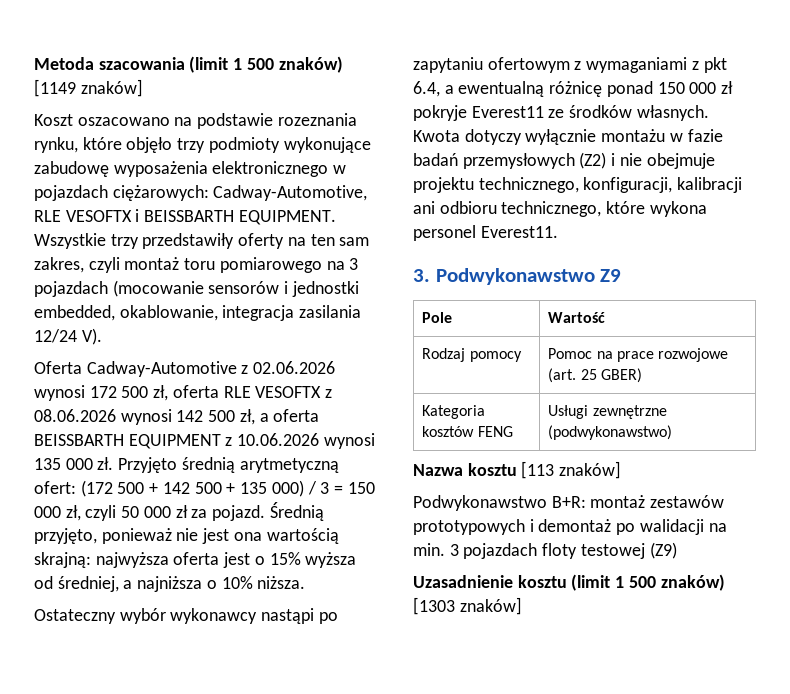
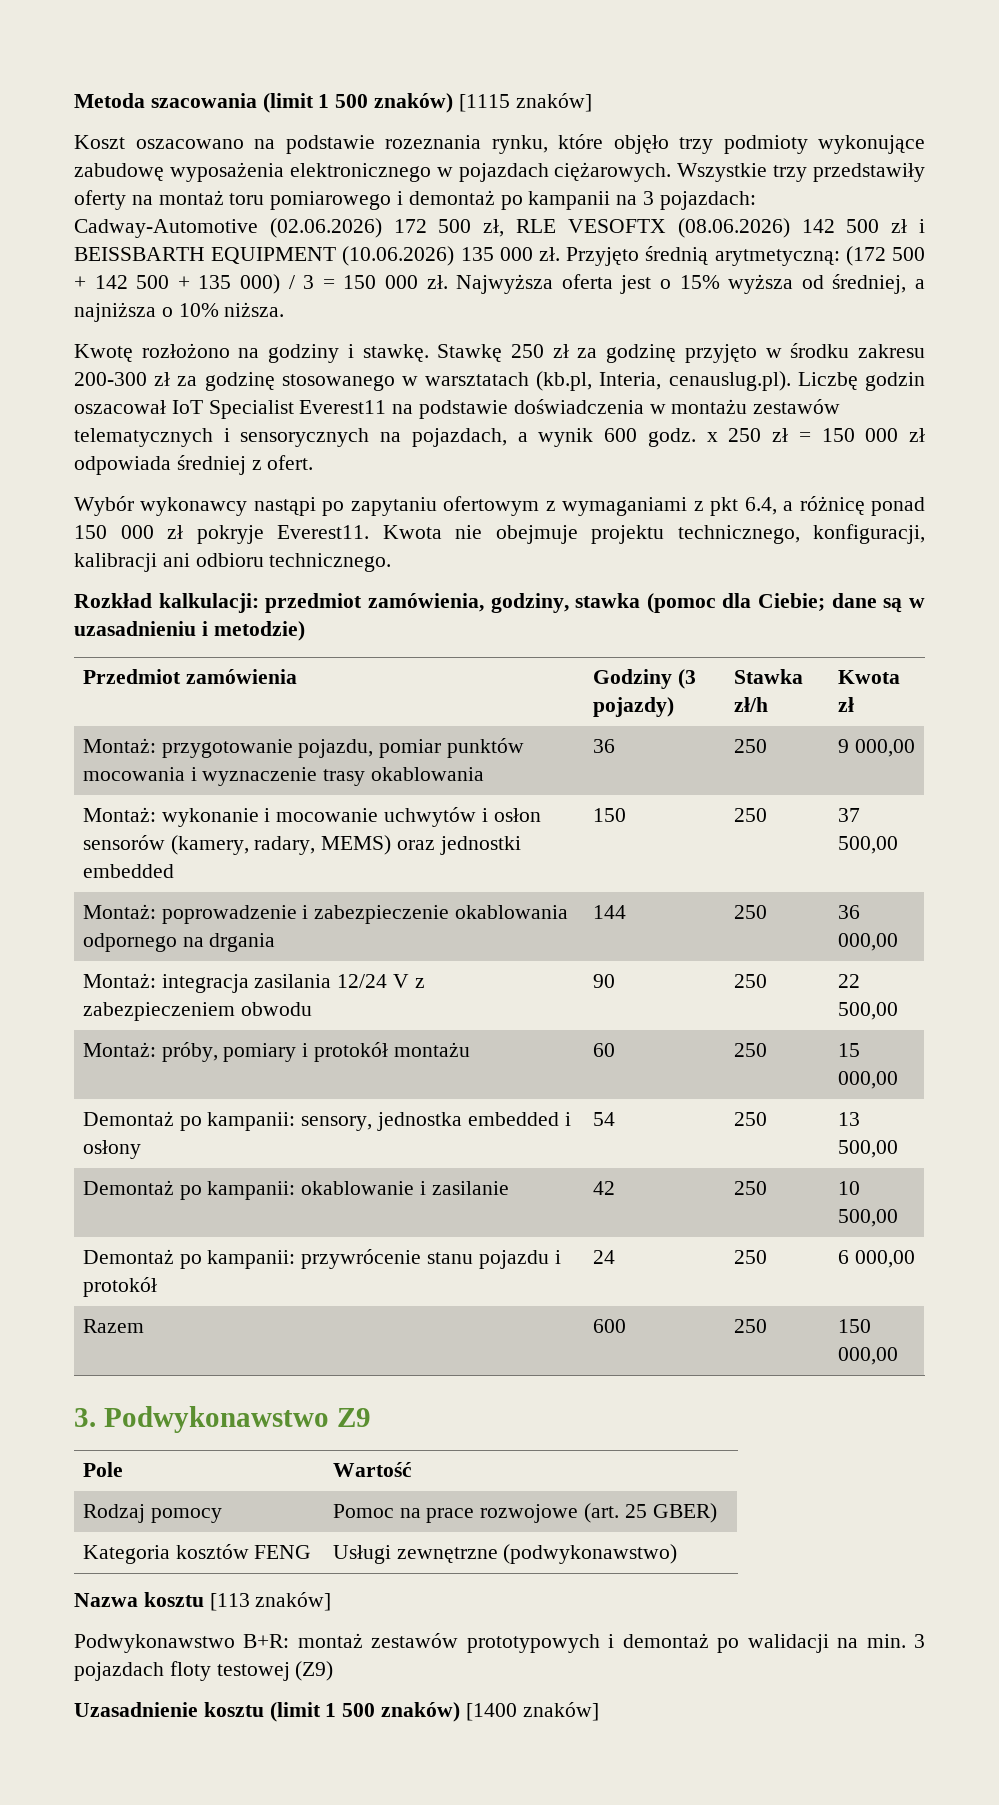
[34,79,76,97] [1149 -> [458,94,510,112] [1115
[112,185,368,201] [34,209,336,225] ciężarowych: Cadway-Automotive, RLE VESOFTX i BEISSBARTH EQUIPMENT. -> [554,162,672,182] ciężarowych.
[310,234,370,246] [34,257,359,273] [34,280,359,297] [34,305,362,321] [34,328,102,345] [34,361,336,377] [34,385,85,401] ten sam zakres, czyli montaż toru pomiarowego na 3 pojazdach (mocowanie sensorów i jednostki embedded, okablowanie, integracja zasilania 12/24 V). // Oferta Cadway-Automotive z 02.06.2026 wynosi -> [158,190,756,210] [74,218,382,238] montaż toru pomiarowego i demontaż po kampanii na 3 pojazdach: Cadway-Automotive (02.06.2026)
[172,385,333,398] [34,409,320,425] [34,433,375,449] oferta RLE VESOFTX z 08.06.2026 wynosi 142 500 zł, a oferta BEISSBARTH EQUIPMENT z 10.06.2026 wynosi -> [516,218,926,238] [74,246,455,266] RLE VESOFTX (08.06.2026) 142 500 zł i BEISSBARTH EQUIPMENT (10.06.2026)
[239,458,339,473] [34,481,76,494] arytmetyczną ofert: -> [714,249,840,266] arytmetyczną:
[65,502,324,521] [34,528,339,544] [34,552,169,568] zł, czyli 50 000 zł za pojazd. Średnią przyjęto, ponieważ nie jest ona wartością skrajną: najwyższa -> [426,274,554,294] zł. Najwyższa
[34,608,166,624] Ostateczny wybór -> [74,343,925,363] [74,371,925,391] [74,399,841,419] [74,428,926,447] [74,455,314,475] [74,496,134,516] Kwotę rozłożono na godziny i stawkę. Stawkę 250 zł za godzinę przyjęto w środku zakresu 200-300 zł za godzinę stosowanego w warsztatach (kb.pl, Interia, cenauslug.pl). Liczbę godzin oszacował IoT Specialist Everest11 na podstawie doświadczenia w montażu zestawów telematycznych i sensorycznych na pojazdach, a wynik 600 godz. x 250 zł = 150 000 zł odpowiada średniej z ofert. // Wybór
[458,81,545,97] ewentualną -> (794, 506) none
[471,105,709,121] [413,129,723,145] [413,152,616,169] Everest11 ze środków własnych. Kwota dotyczy wyłącznie montażu w fazie badań przemysłowych (Z2) i -> [277,525,442,539] Everest11. Kwota
[501,201,707,217] [413,225,558,241] technicznego, które wykona personel Everest11. -> [269,553,392,572] [74,593,925,613] [74,621,305,641] [82,669,297,684] [592,669,696,689] [592,697,674,717] [733,669,803,684] [733,697,768,712] [837,670,900,684] [837,697,854,712] [82,738,525,758] [82,767,485,786] [592,739,615,753] [733,739,767,753] [837,739,915,757] [82,807,541,827] [82,835,521,855] [82,864,174,878] [592,808,626,822] [733,808,767,822] [837,808,860,822] [837,836,898,854] [82,904,569,924] [82,933,276,952] [592,905,626,919] [733,905,767,919] [837,905,860,919] [837,933,898,951] [82,973,425,993] [82,1002,312,1021] [592,974,615,988] [733,974,767,988] [837,974,860,988] [837,1002,898,1020] [82,1042,470,1062] [592,1043,615,1057] [733,1043,767,1057] [837,1043,860,1057] [837,1071,898,1089] [82,1111,571,1131] [82,1140,141,1159] [592,1112,615,1126] [733,1112,767,1126] [837,1112,860,1126] [837,1140,898,1158] [82,1180,509,1200] [592,1181,615,1195] [733,1181,767,1195] [837,1181,860,1195] [837,1209,898,1227] [82,1249,561,1269] [82,1277,157,1297] [592,1250,615,1264] [733,1250,767,1264] [837,1250,915,1268] [82,1319,144,1333] [592,1319,626,1333] [733,1319,767,1333] [837,1319,871,1333] [837,1347,898,1365] technicznego. // Rozkład kalkulacji: przedmiot zamówienia, godziny, stawka (pomoc dla Ciebie; dane są w uzasadnieniu i metodzie) // Przedmiot zamówienia | Godziny (3 pojazdy) | Stawka zł/h | Kwota zł // Montaż: przygotowanie pojazdu, pomiar punktów mocowania i wyznaczenie trasy okablowania | 36 | 250 | 9 000,00 // Montaż: wykonanie i mocowanie uchwytów i osłon sensorów (kamery, radary, MEMS) oraz jednostki embedded | 150 | 250 | 37 500,00 // Montaż: poprowadzenie i zabezpieczenie okablowania odpornego na drgania | 144 | 250 | 36 000,00 // Montaż: integracja zasilania 12/24 V z zabezpieczeniem obwodu | 90 | 250 | 22 500,00 // Montaż: próby, pomiary i protokół montażu | 60 | 250 | 15 000,00 // Demontaż po kampanii: sensory, jednostka embedded i osłony | 54 | 250 | 13 500,00 // Demontaż po kampanii: okablowanie i zasilanie | 42 | 250 | 10 500,00 // Demontaż po kampanii: przywrócenie stanu pojazdu i protokół | 24 | 250 | 6 000,00 // Razem | 600 | 250 | 150 000,00
[413,597,455,615] [1303 -> [465,1703,517,1721] [1400

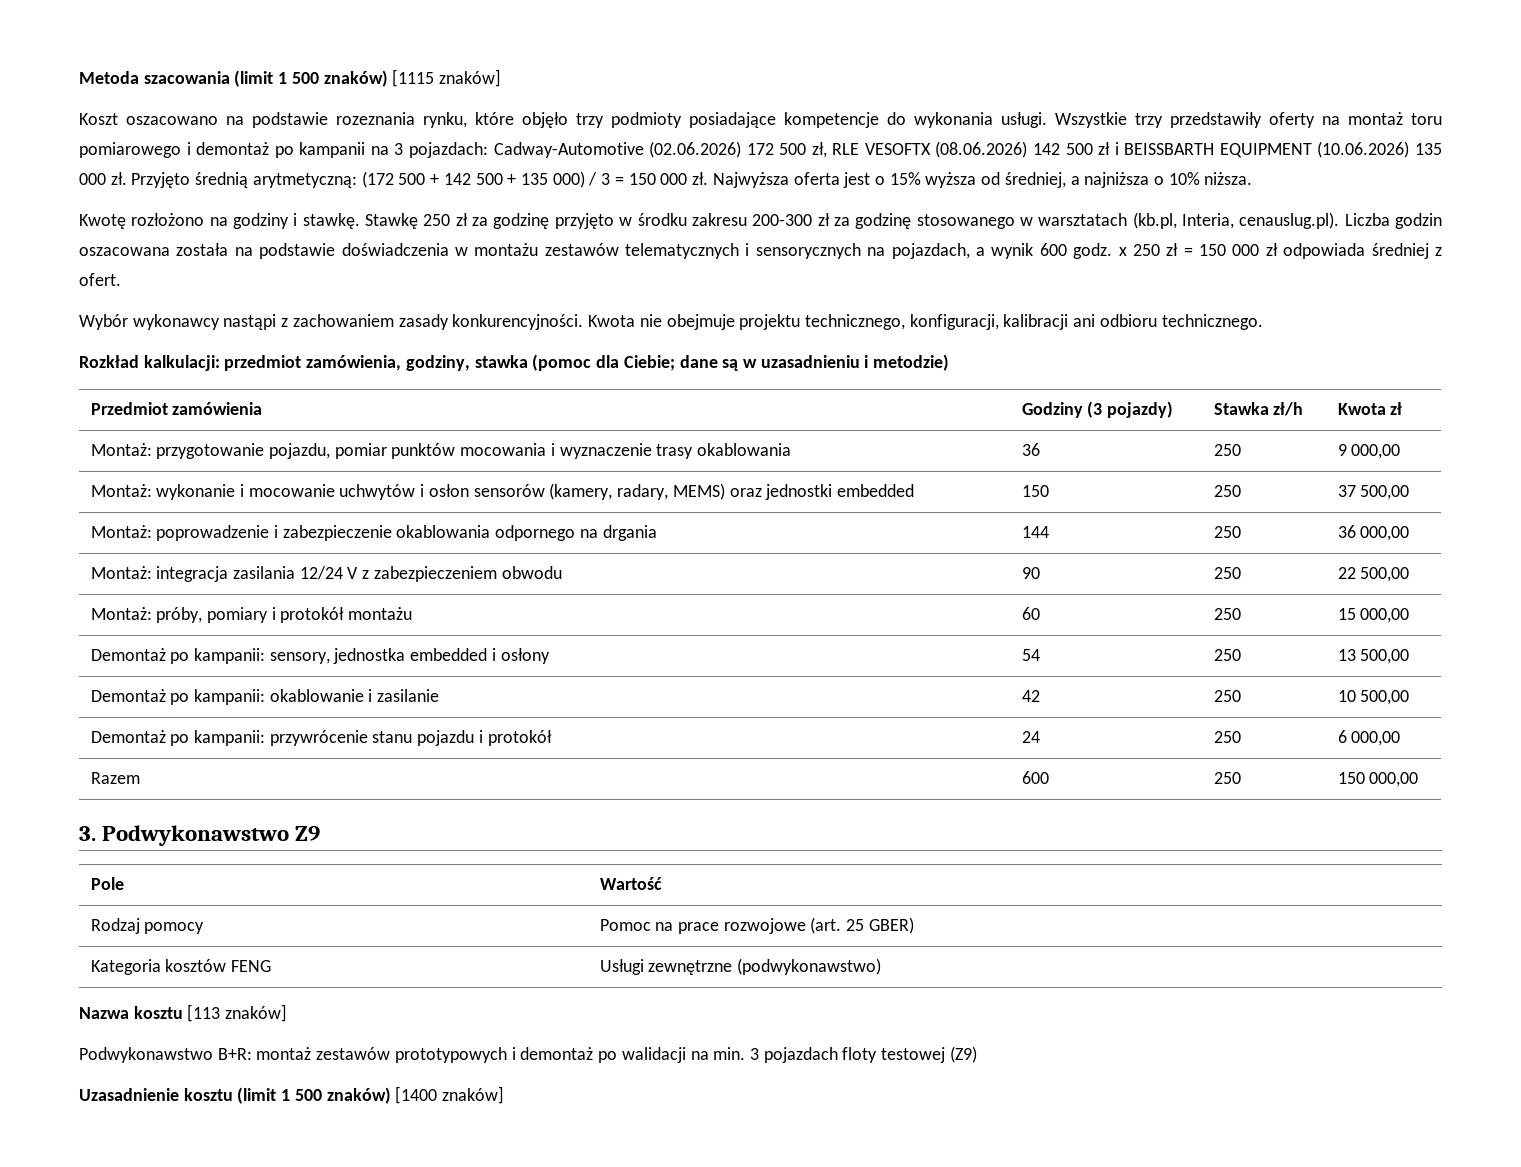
[818,135,925,154] [74,162,672,182] wykonujące zabudowę wyposażenia elektronicznego w pojazdach ciężarowych. -> [689,112,1047,128] posiadające kompetencje do wykonania usługi.
[797,372,925,391] [74,400,387,419] Liczbę godzin oszacował IoT Specialist Everest11 -> [1344,213,1442,229] [79,243,229,256] Liczba godzin oszacowana została
[322,496,925,516] [74,525,369,544] po zapytaniu ofertowym z wymaganiami z pkt 6.4, a różnicę ponad 150 000 zł pokryje Everest11. -> [281,314,584,330] z zachowaniem zasady konkurencyjności.

